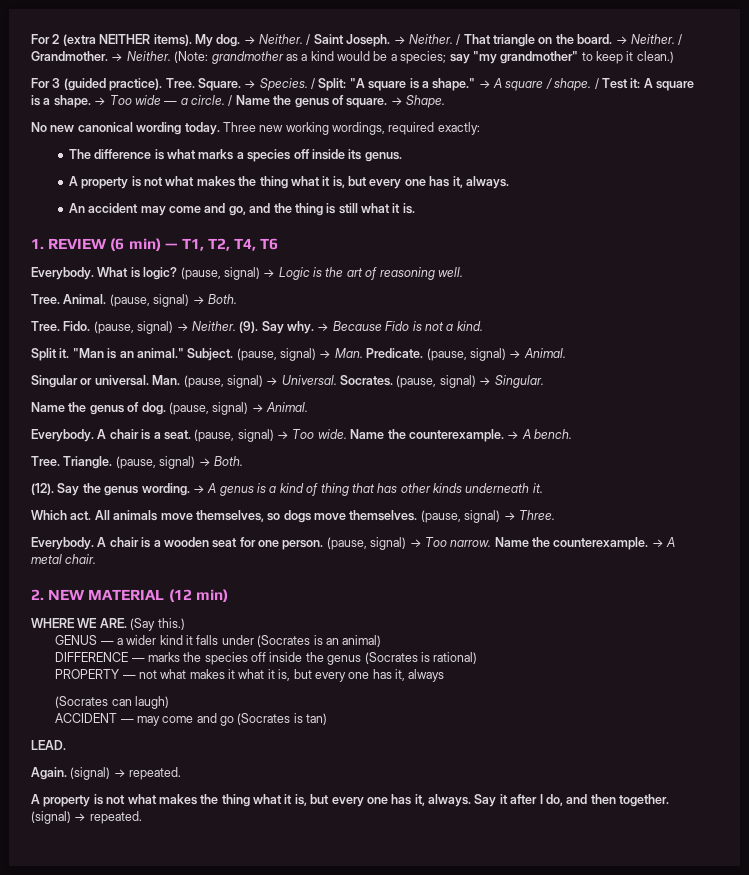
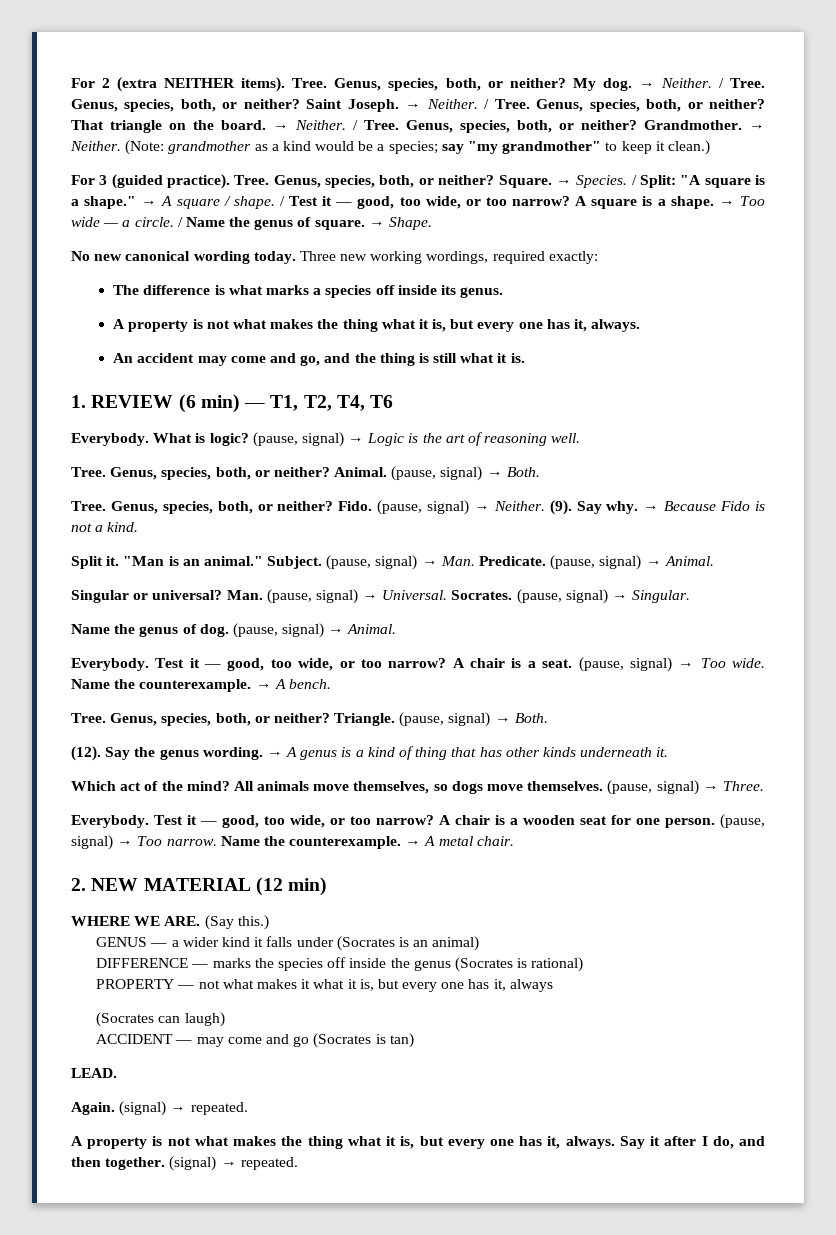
(192, 40) none -> [292,78,566,91] Tree. Genus, species, both, or neither?
(311, 39) none -> [730,78,765,88] [71,99,300,112] Tree. Genus, species, both, or neither?
(461, 39) none -> [494,99,766,112] Tree. Genus, species, both, or neither?
(683, 39) none -> [364,120,637,133] Tree. Genus, species, both, or neither?
(195, 83) none -> [273,175,495,188] Genus, species, both, or neither?
[630,78,641,88] it: -> [322,196,571,209] it — good, too wide, or too narrow?
(60, 299) none -> [110,467,330,480] Genus, species, both, or neither?
(60, 326) none -> [110,501,334,514] Genus, species, both, or neither?
[94,375,149,386] universal. -> [152,590,223,600] universal?
(94, 435) none -> [155,658,447,671] Test it — good, too wide, or too narrow?
(60, 461) none -> [110,713,330,726] Genus, species, both, or neither?
[70,511,92,520] act. -> [120,781,230,791] act of the mind?
(94, 543) none -> [154,815,434,828] Test it — good, too wide, or too narrow?

